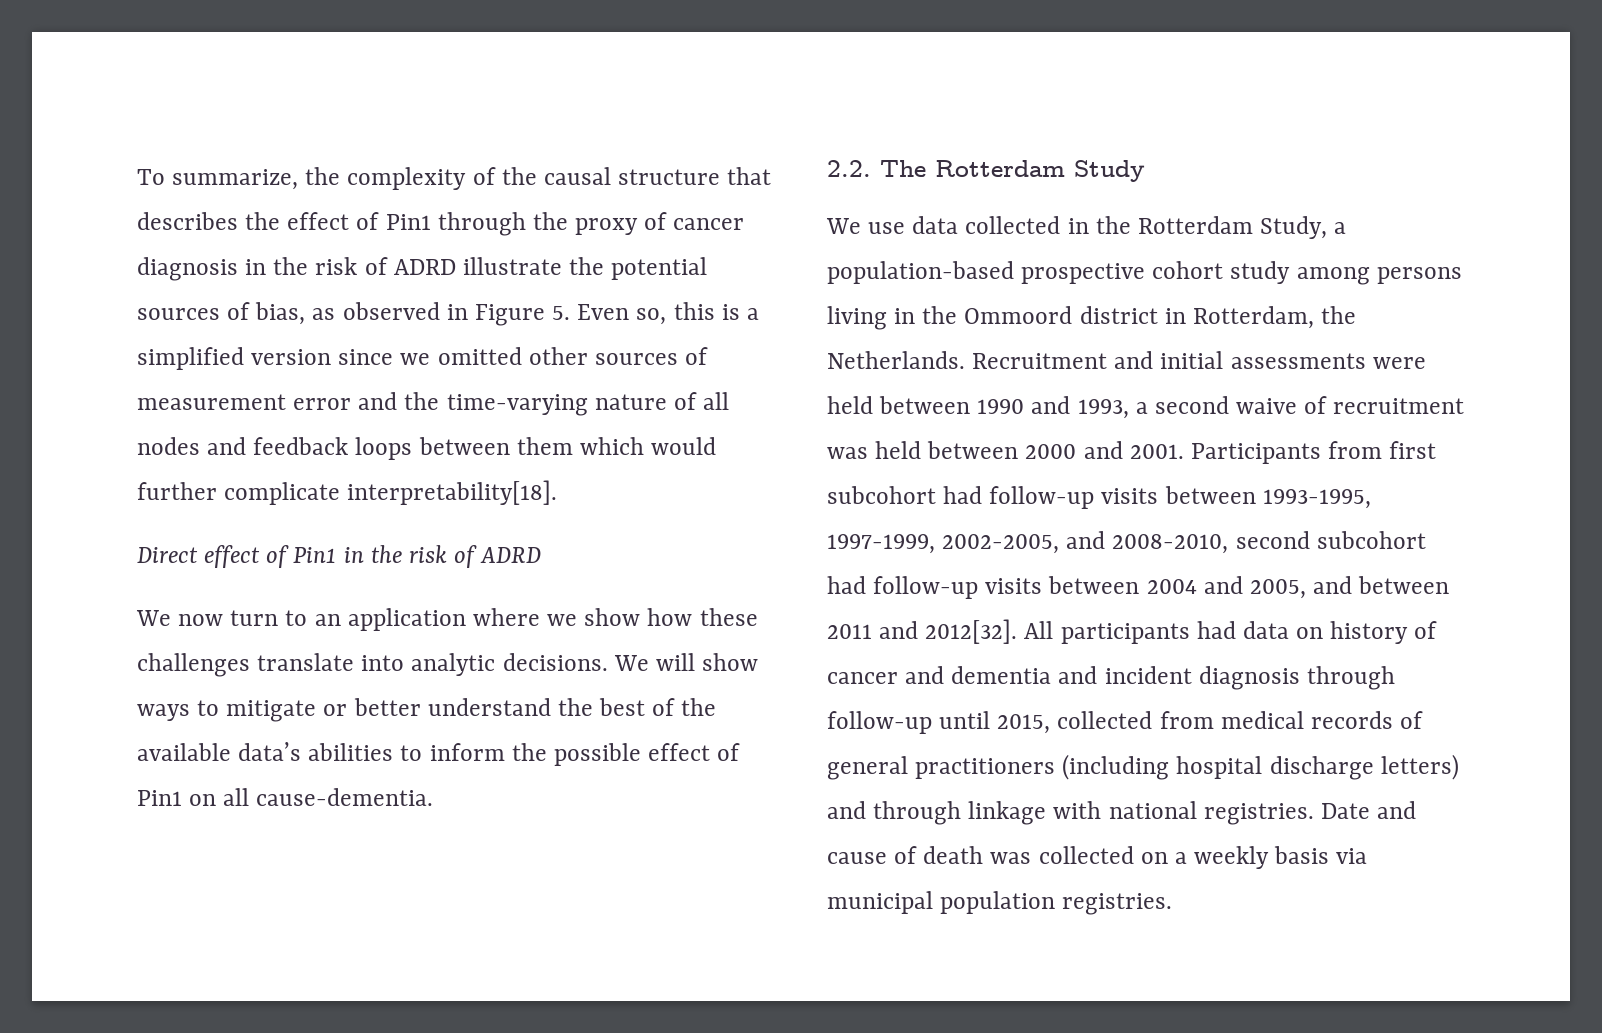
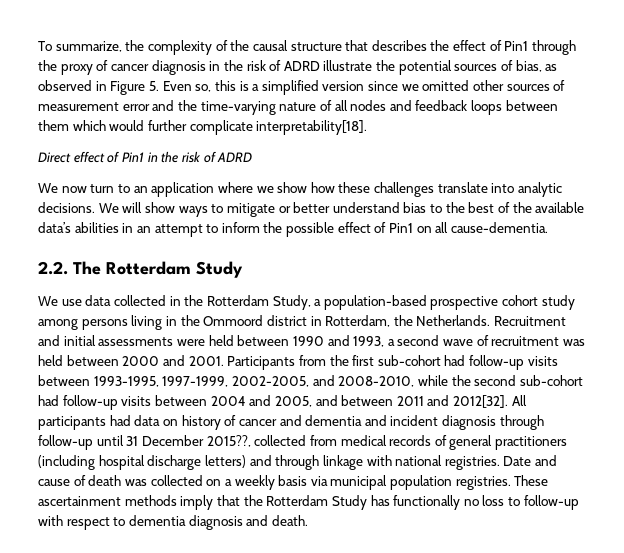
(551, 707) none -> [403,202,443,213] bias to
(394, 752) none -> [122,223,203,237] in an attempt
[1236,398,1298,414] waive -> [443,339,474,346] wave
[1389,441,1437,459] [827,486,936,504] first subcohort -> [329,355,441,366] the first sub-cohort
[1235,531,1426,549] second subcohort -> [417,375,583,386] while the second sub-cohort
[997,714,1051,734] 2015, -> [126,435,251,447] 31 December 2015??,
(1173, 904) none -> [514,475,549,486] [38,495,579,510] [38,515,308,530] These ascertainment methods imply that the Rotterdam Study has functionally no loss to follow-up with respect to dementia diagnosis and death.

